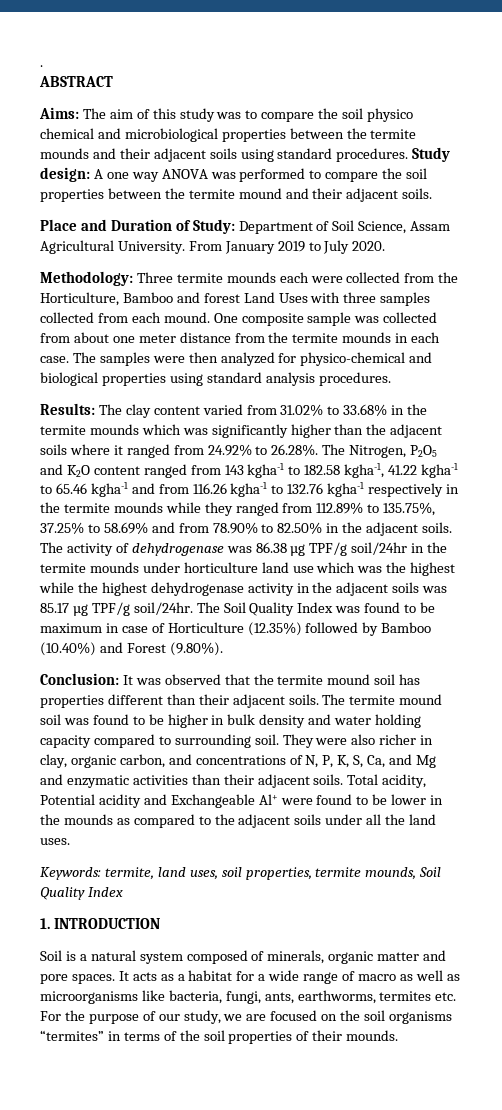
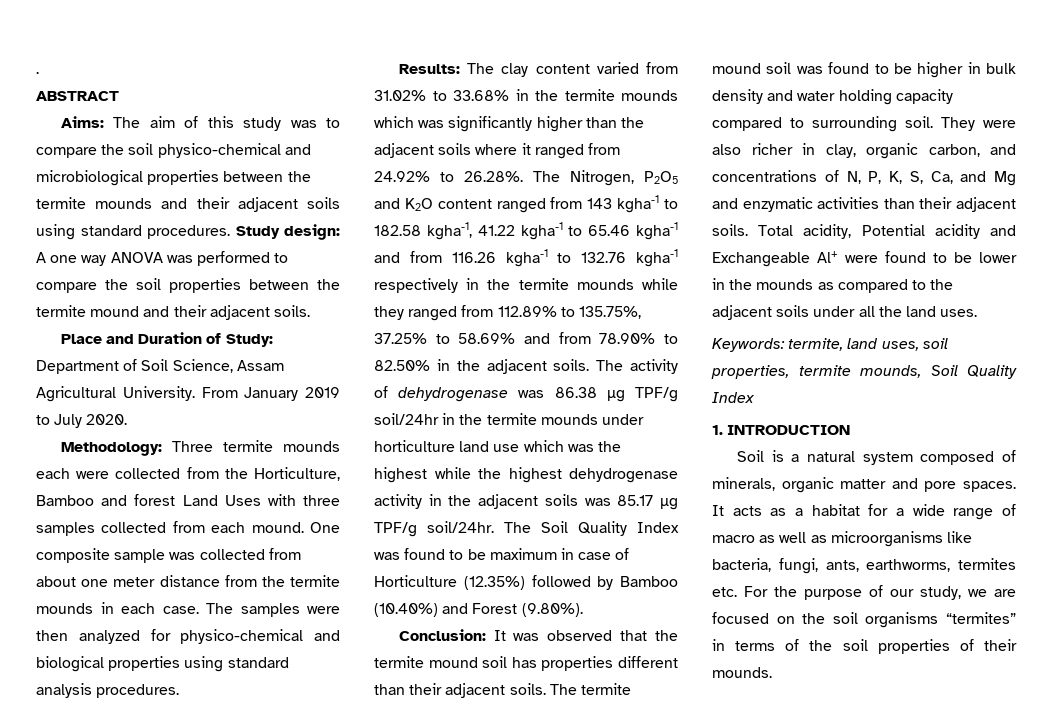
[367,108,414,122] [40,128,94,139] physico chemical -> [157,143,281,158] physico-chemical

